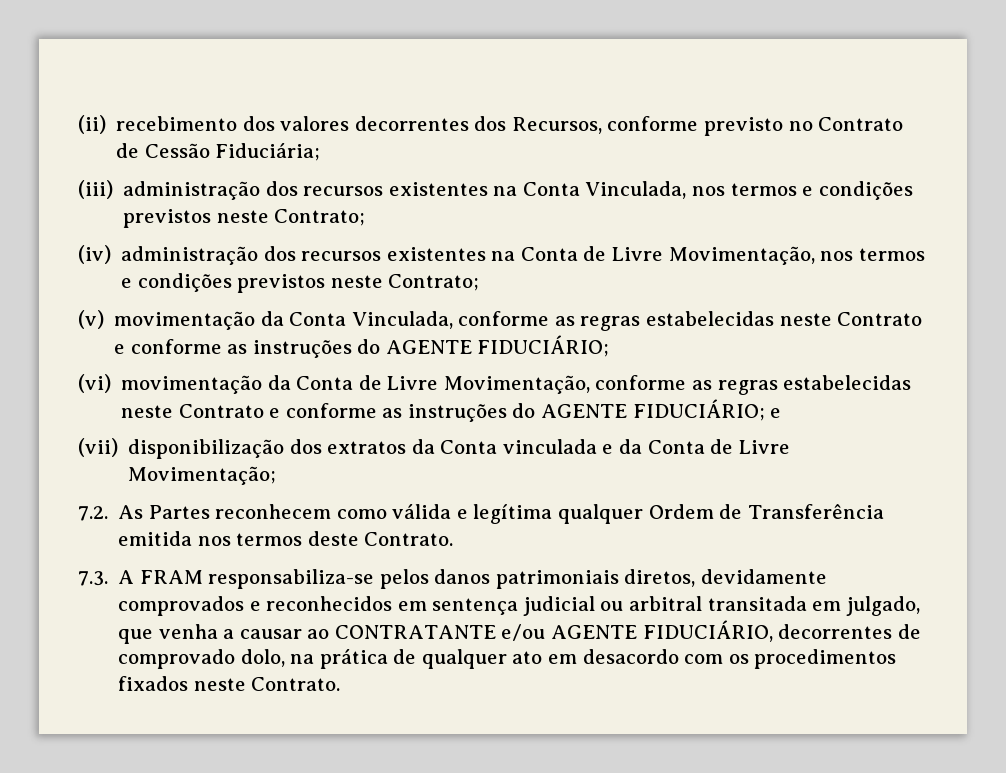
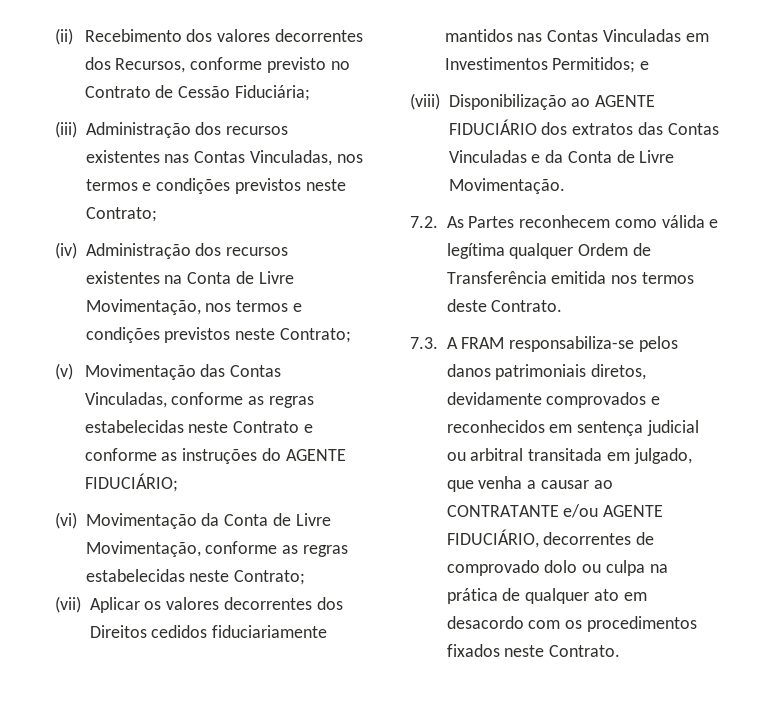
[116,116,238,131] recebimento -> [84,29,182,42] Recebimento
[123,181,687,200] administração dos recursos existentes na Conta Vinculada, -> [85,122,289,138] [85,150,332,166] Administração dos recursos existentes nas Contas Vinculadas,
[121,246,259,265] administração -> [85,243,191,259] Administração
[114,311,453,330] movimentação da Conta Vinculada, -> [84,364,282,380] [84,392,167,408] Movimentação das Contas Vinculadas,
[121,375,263,394] movimentação -> [85,513,197,529] Movimentação
[178,399,782,422] [78,438,597,459] Contrato e conforme as instruções do AGENTE FIDUCIÁRIO; e // (vii) disponibilização dos extratos da Conta vinculada -> [234,570,306,585] [55,596,343,613] [89,625,328,638] [444,29,709,42] [444,57,650,73] [410,93,656,110] [448,119,719,135] [448,150,527,163] Contrato; // (vii) Aplicar os valores decorrentes dos Direitos cedidos fiduciariamente mantidos nas Contas Vinculadas em Investimentos Permitidos; e // (viii) Disponibilização ao AGENTE FIDUCIÁRIO dos extratos das Contas Vinculadas
[128,466,277,485] Movimentação; -> [448,178,565,194] Movimentação.
[240,649,285,667] dolo, -> [544,560,645,576] dolo ou culpa

